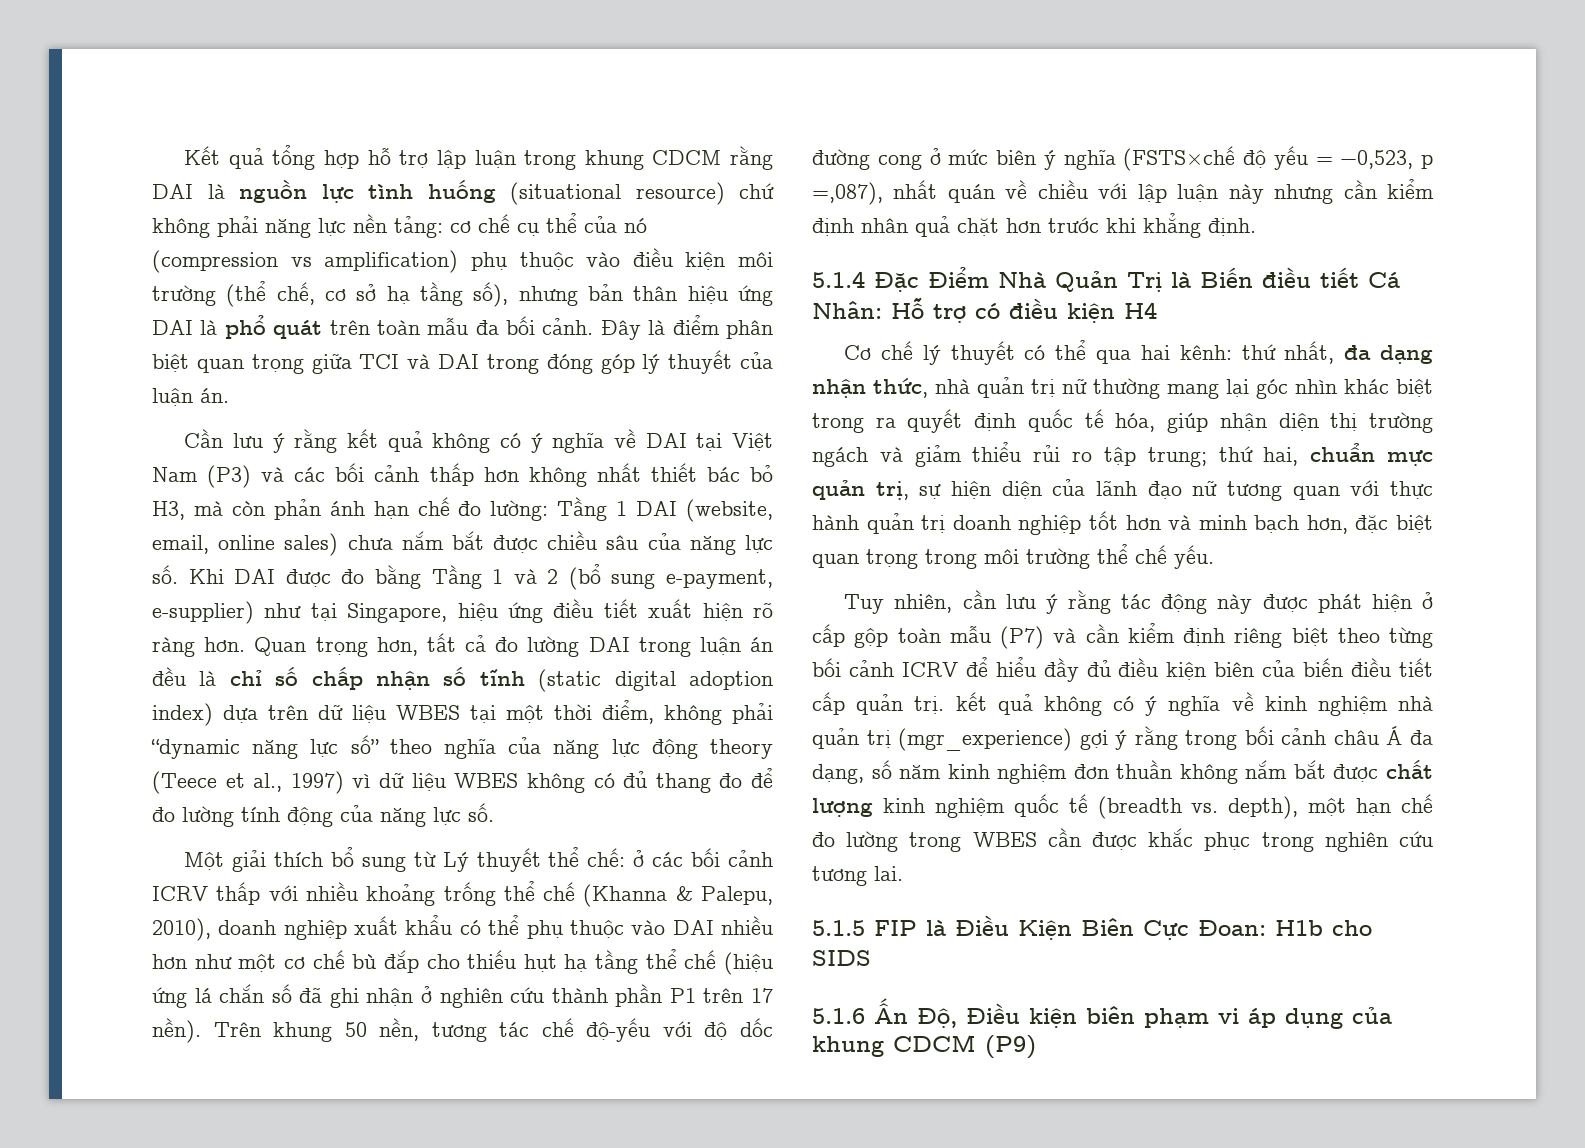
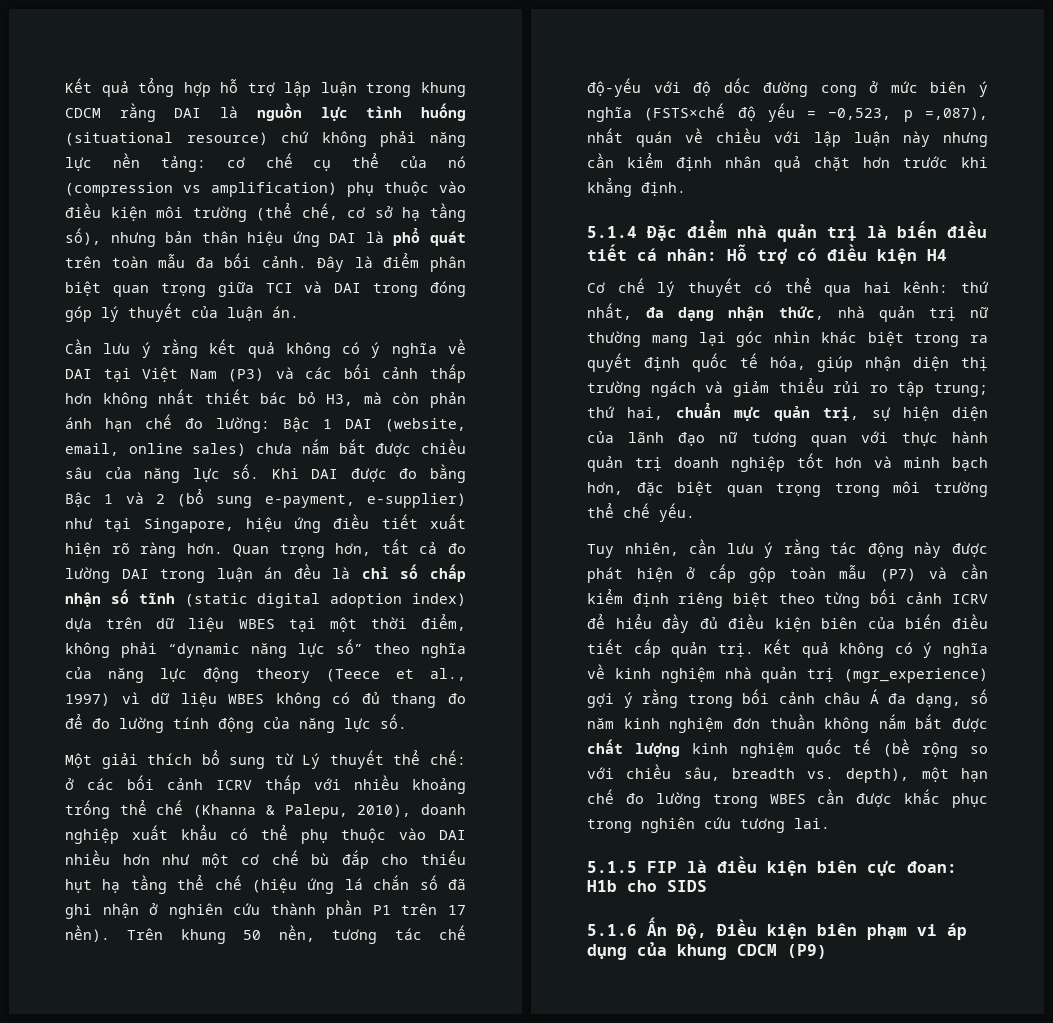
[557,497,608,521] Tầng -> [283,417,310,432] Bậc
[431,565,482,589] Tầng -> [65,492,92,507] Bậc
[928,267,1400,292] [812,301,882,319] Điểm Nhà Quản Trị là Biến điều tiết Cá Nhân: -> [687,220,987,242] [587,244,717,261] điểm nhà quản trị là biến điều tiết cá nhân:
[955,692,987,711] kết -> [764,639,792,654] Kết
[1097,796,1182,819] (breadth -> [883,739,988,758] [587,764,795,781] (bề rộng so với chiều sâu, breadth
[955,915,1266,940] Điều Kiện Biên Cực Đoan: -> [717,856,957,876] điều kiện biên cực đoan:

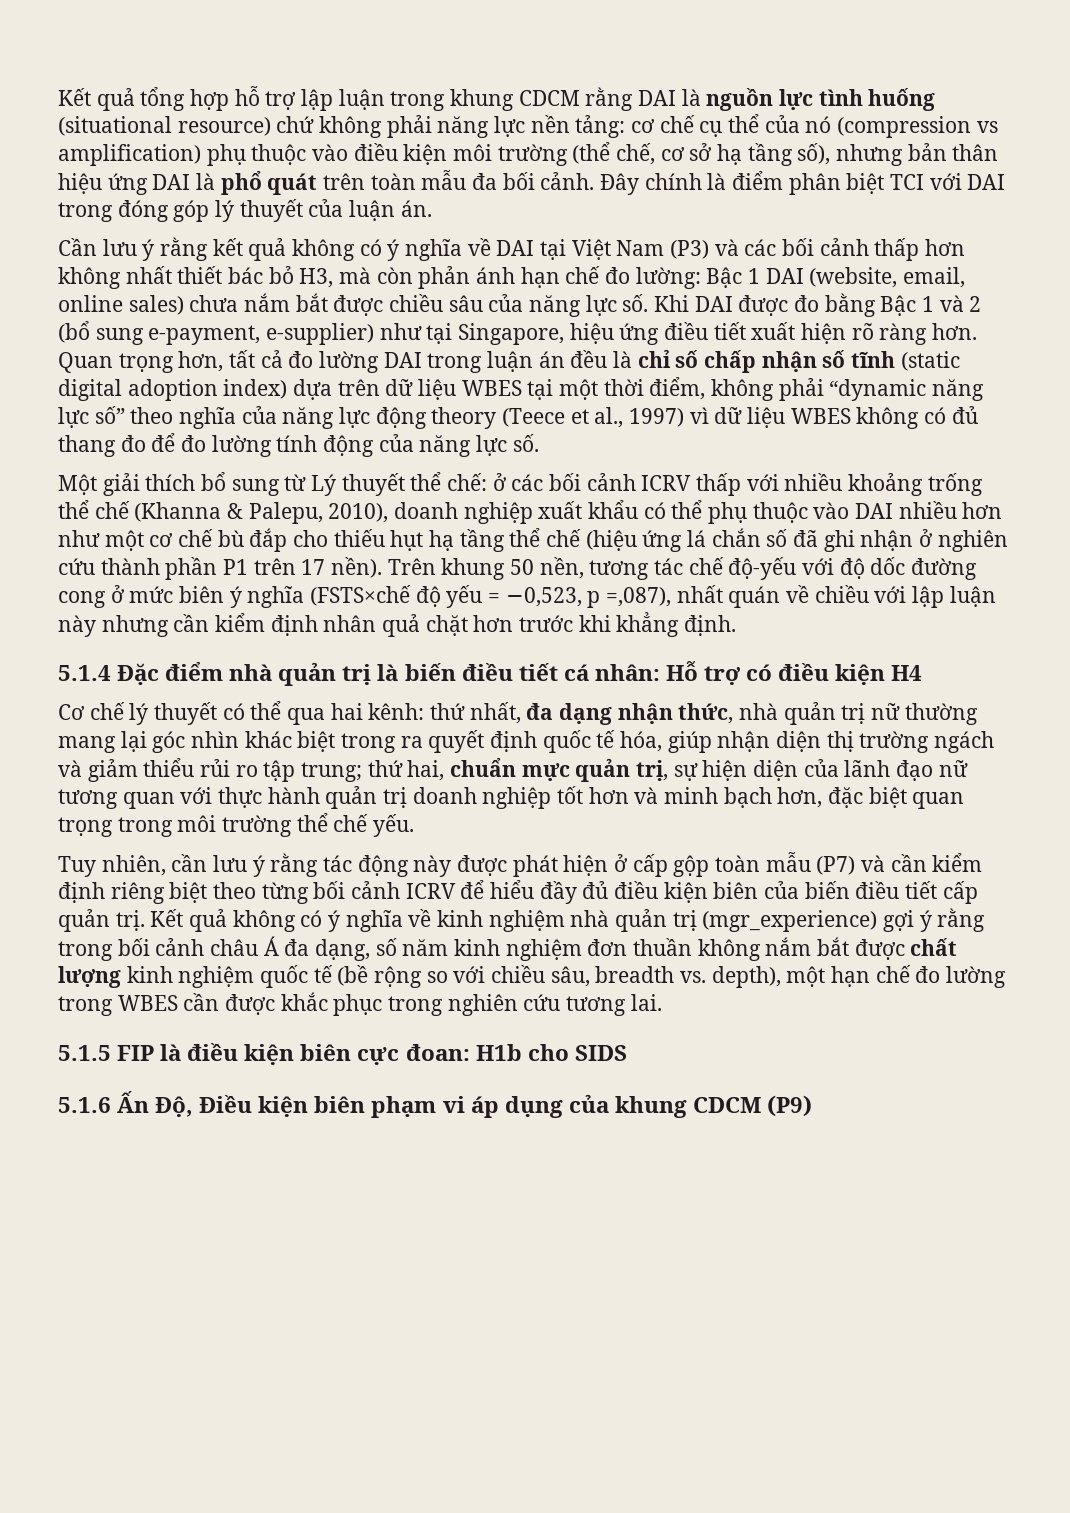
(345, 264) none -> [644,173,702,190] chính
[112,281,323,297] quan trọng giữa TCI và -> [890,173,962,190] TCI với

